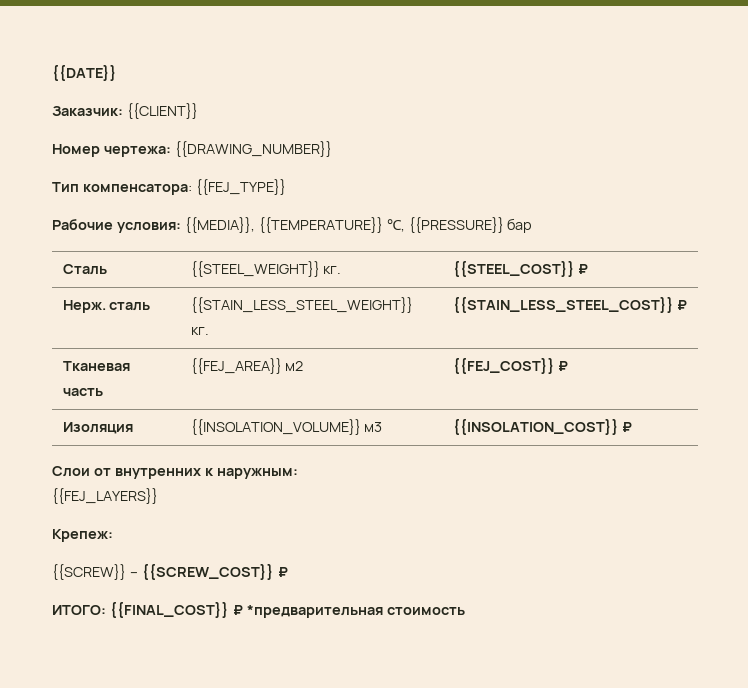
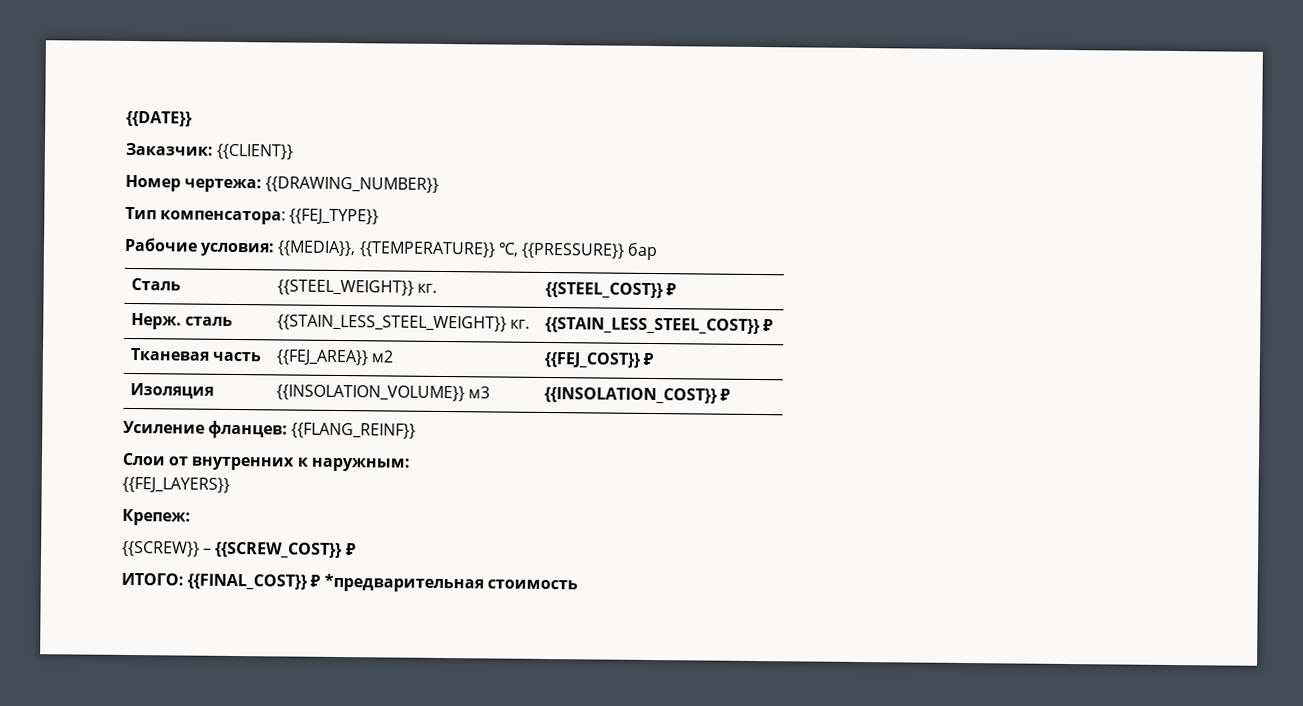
(633, 427) none -> [123,420,417,439] // Усиление фланцев: {{FLANG_REINF}}

